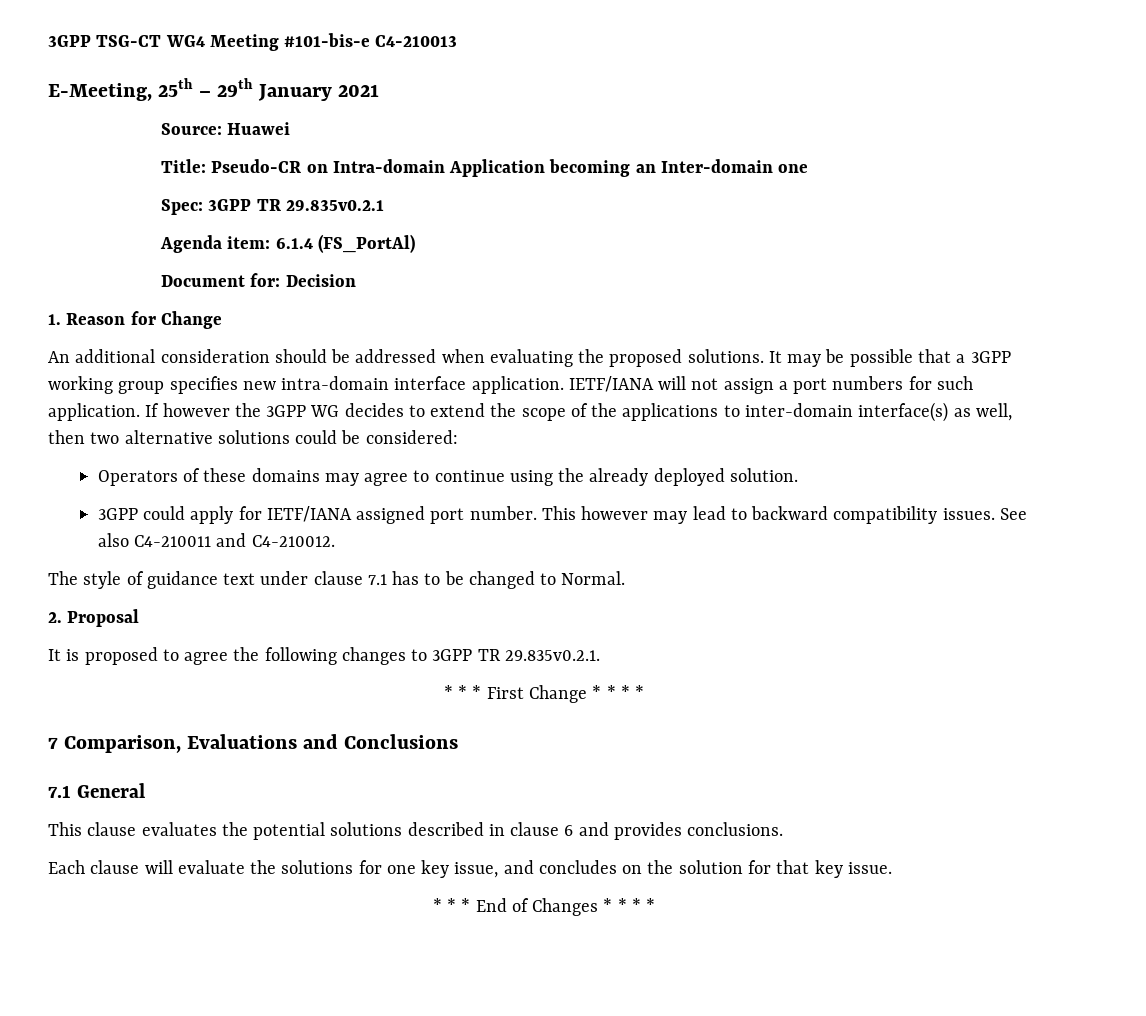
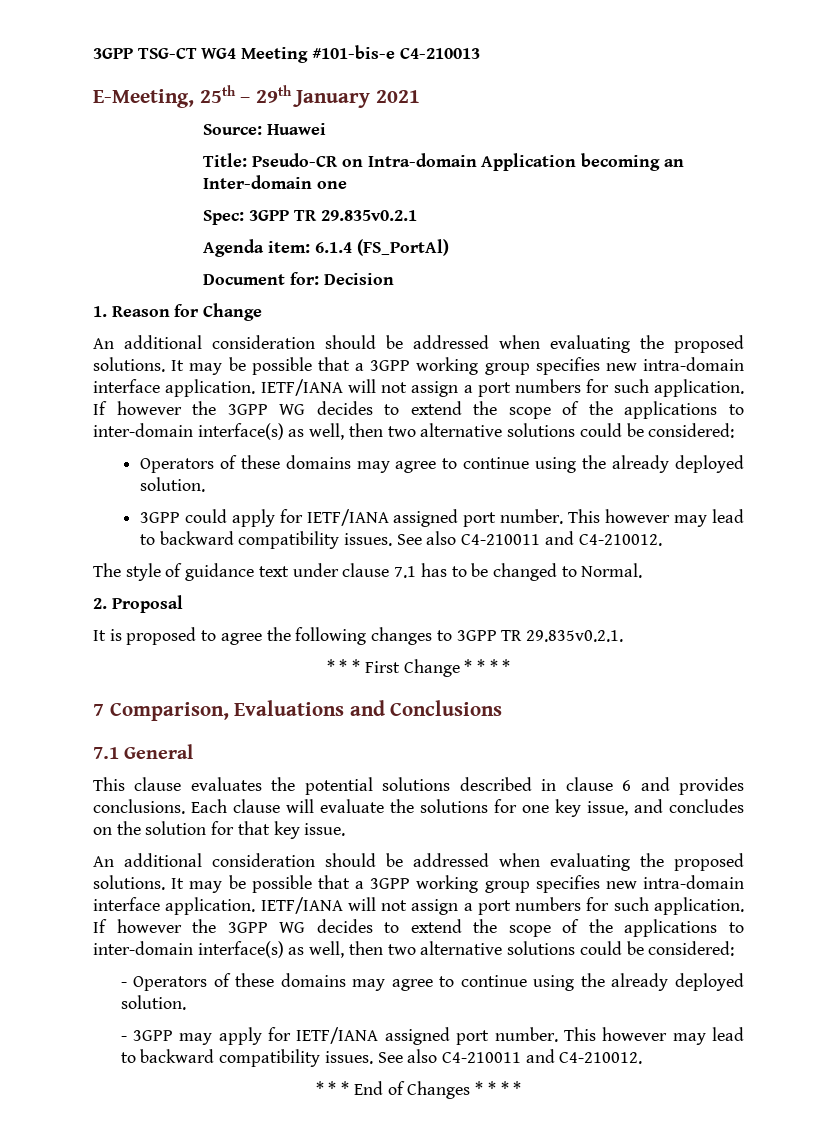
(784, 829) // -> (185, 806) none
(892, 868) none -> [93,853,744,871] [93,875,744,893] [93,897,744,915] [93,919,745,937] [93,941,735,958] [120,973,744,991] [120,995,186,1010] [120,1027,744,1045] [120,1049,643,1067] // An additional consideration should be addressed when evaluating the proposed solutions. It may be possible that a 3GPP working group specifies new intra-domain interface application. IETF/IANA will not assign a port numbers for such application. If however the 3GPP WG decides to extend the scope of the applications to inter-domain interface(s) as well, then two alternative solutions could be considered: // - Operators of these domains may agree to continue using the already deployed solution. // - 3GPP may apply for IETF/IANA assigned port number. This however may lead to backward compatibility issues. See also C4-210011 and C4-210012.

